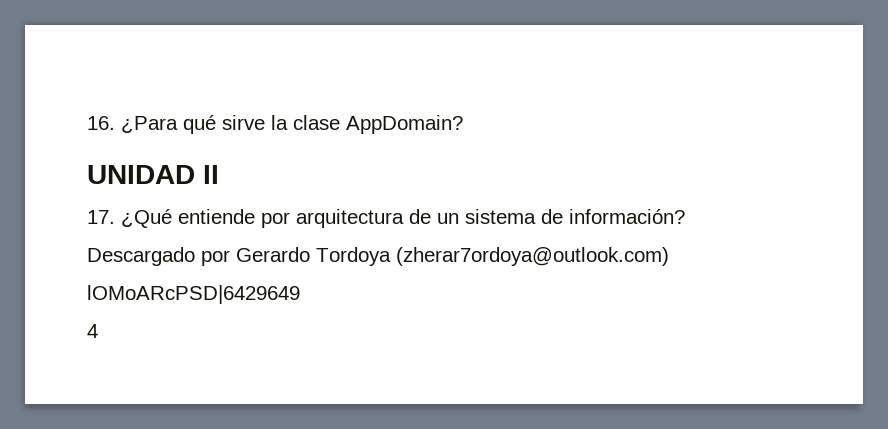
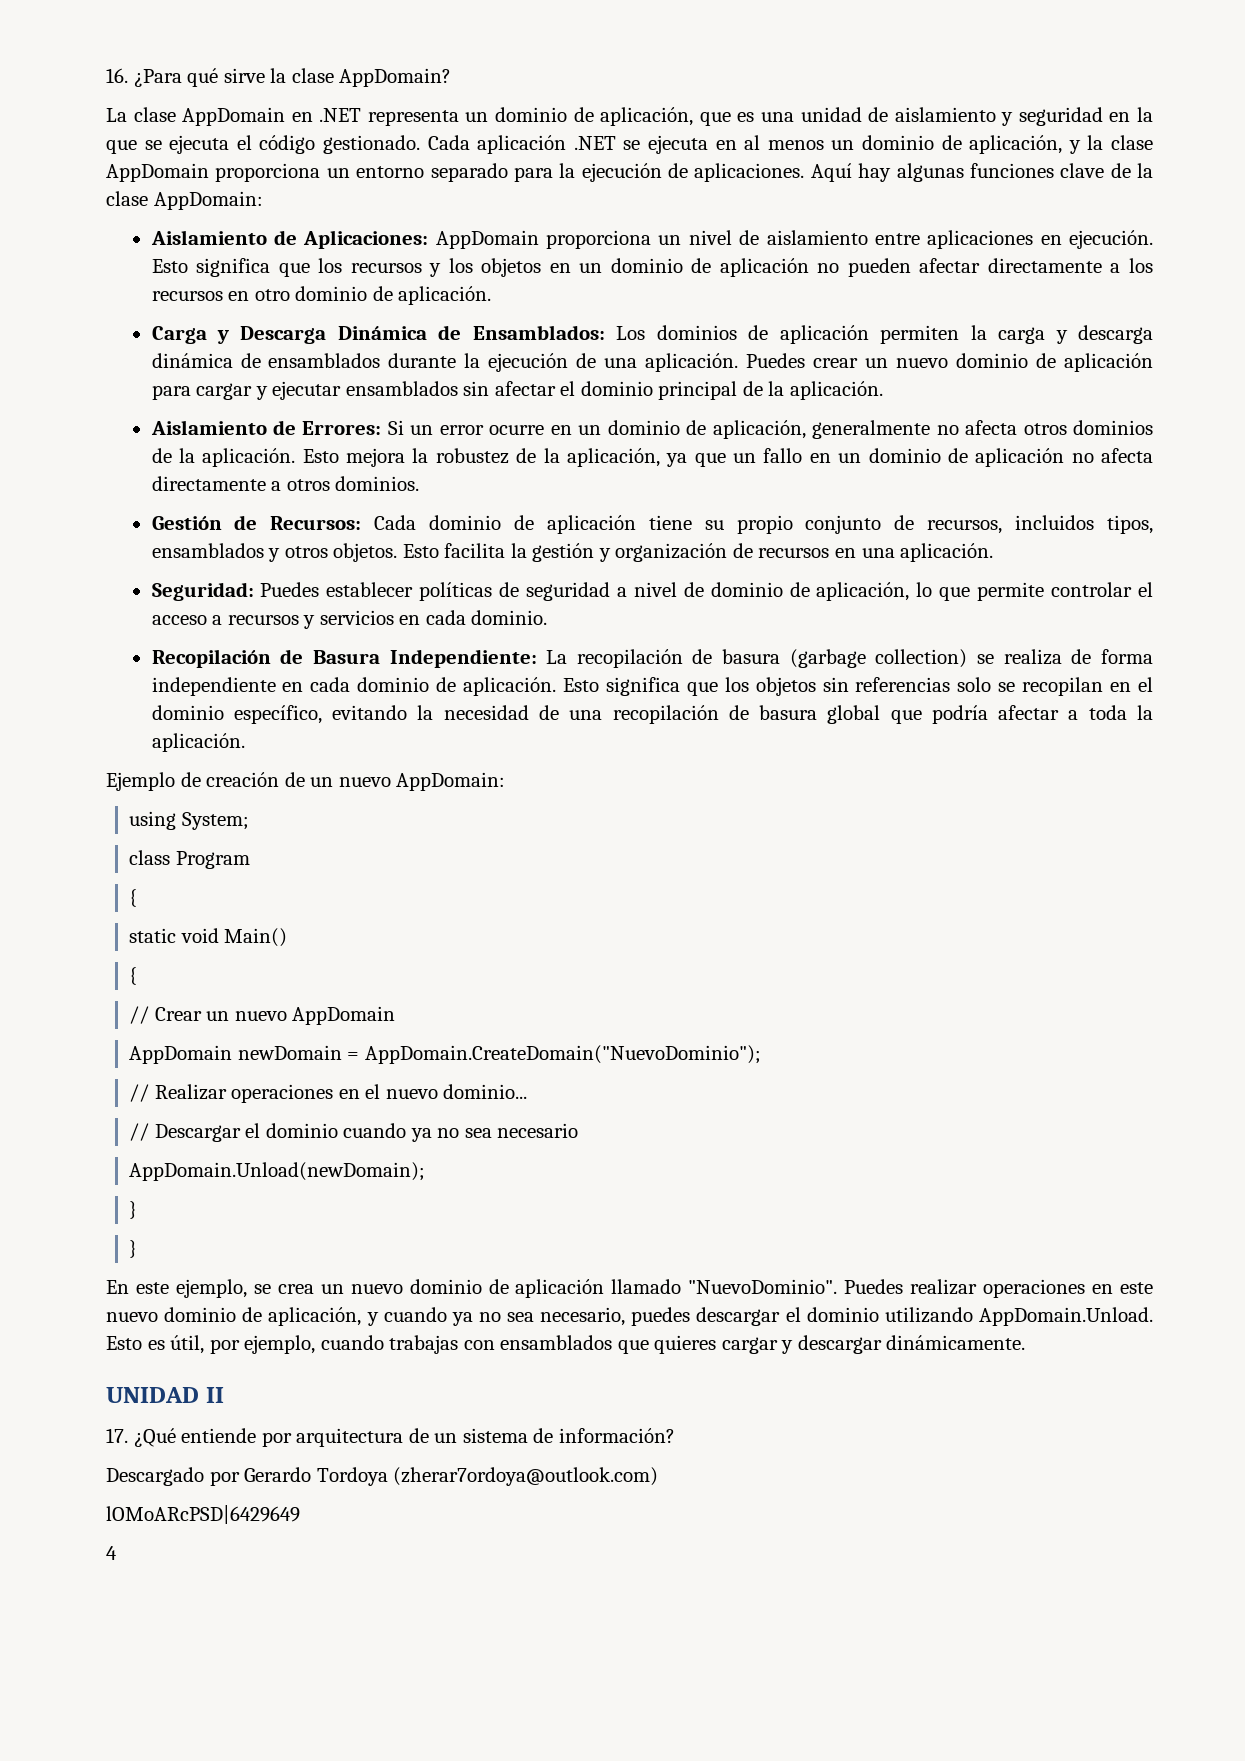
(463, 124) none -> [106,107,1153,126] [106,135,1154,154] [106,163,1153,182] [106,191,263,210] [150,230,1153,249] [151,258,1153,277] [151,286,492,305] [151,325,1154,344] [151,353,1154,372] [151,381,883,400] [150,420,1153,439] [151,448,1154,467] [151,476,420,491] [151,515,1154,534] [151,543,994,562] [151,582,1153,601] [151,610,548,629] [151,649,1153,668] [151,677,1154,696] [151,705,1153,724] [151,733,245,752] [106,772,506,791] [128,811,249,830] [128,850,250,869] [128,889,137,907] [128,928,288,947] [128,967,137,985] [128,1006,396,1025] [128,1045,761,1064] [128,1084,528,1103] [128,1123,579,1142] [128,1162,425,1181] [128,1201,137,1219] [128,1240,137,1258] [106,1279,1153,1298] [106,1307,1153,1326] [106,1335,1026,1354] // La clase AppDomain en .NET representa un dominio de aplicación, que es una unidad de aislamiento y seguridad en la que se ejecuta el código gestionado. Cada aplicación .NET se ejecuta en al menos un dominio de aplicación, y la clase AppDomain proporciona un entorno separado para la ejecución de aplicaciones. Aquí hay algunas funciones clave de la clase AppDomain: // Aislamiento de Aplicaciones: AppDomain proporciona un nivel de aislamiento entre aplicaciones en ejecución. Esto significa que los recursos y los objetos en un dominio de aplicación no pueden afectar directamente a los recursos en otro dominio de aplicación. // Carga y Descarga Dinámica de Ensamblados: Los dominios de aplicación permiten la carga y descarga dinámica de ensamblados durante la ejecución de una aplicación. Puedes crear un nuevo dominio de aplicación para cargar y ejecutar ensamblados sin afectar el dominio principal de la aplicación. // Aislamiento de Errores: Si un error ocurre en un dominio de aplicación, generalmente no afecta otros dominios de la aplicación. Esto mejora la robustez de la aplicación, ya que un fallo en un dominio de aplicación no afecta directamente a otros dominios. // Gestión de Recursos: Cada dominio de aplicación tiene su propio conjunto de recursos, incluidos tipos, ensamblados y otros objetos. Esto facilita la gestión y organización de recursos en una aplicación. // Seguridad: Puedes establecer políticas de seguridad a nivel de dominio de aplicación, lo que permite controlar el acceso a recursos y servicios en cada dominio. // Recopilación de Basura Independiente: La recopilación de basura (garbage collection) se realiza de forma independiente en cada dominio de aplicación. Esto significa que los objetos sin referencias solo se recopilan en el dominio específico, evitando la necesidad de una recopilación de basura global que podría afectar a toda la aplicación. // Ejemplo de creación de un nuevo AppDomain: // using System; // class Program // { // static void Main() // { // // Crear un nuevo AppDomain // AppDomain newDomain = AppDomain.CreateDomain("NuevoDominio"); // // Realizar operaciones en el nuevo dominio... // // Descargar el dominio cuando ya no sea necesario // AppDomain.Unload(newDomain); // } // } // En este ejemplo, se crea un nuevo dominio de aplicación llamado "NuevoDominio". Puedes realizar operaciones en este nuevo dominio de aplicación, y cuando ya no sea necesario, puedes descargar el dominio utilizando AppDomain.Unload. Esto es útil, por ejemplo, cuando trabajas con ensamblados que quieres cargar y descargar dinámicamente.

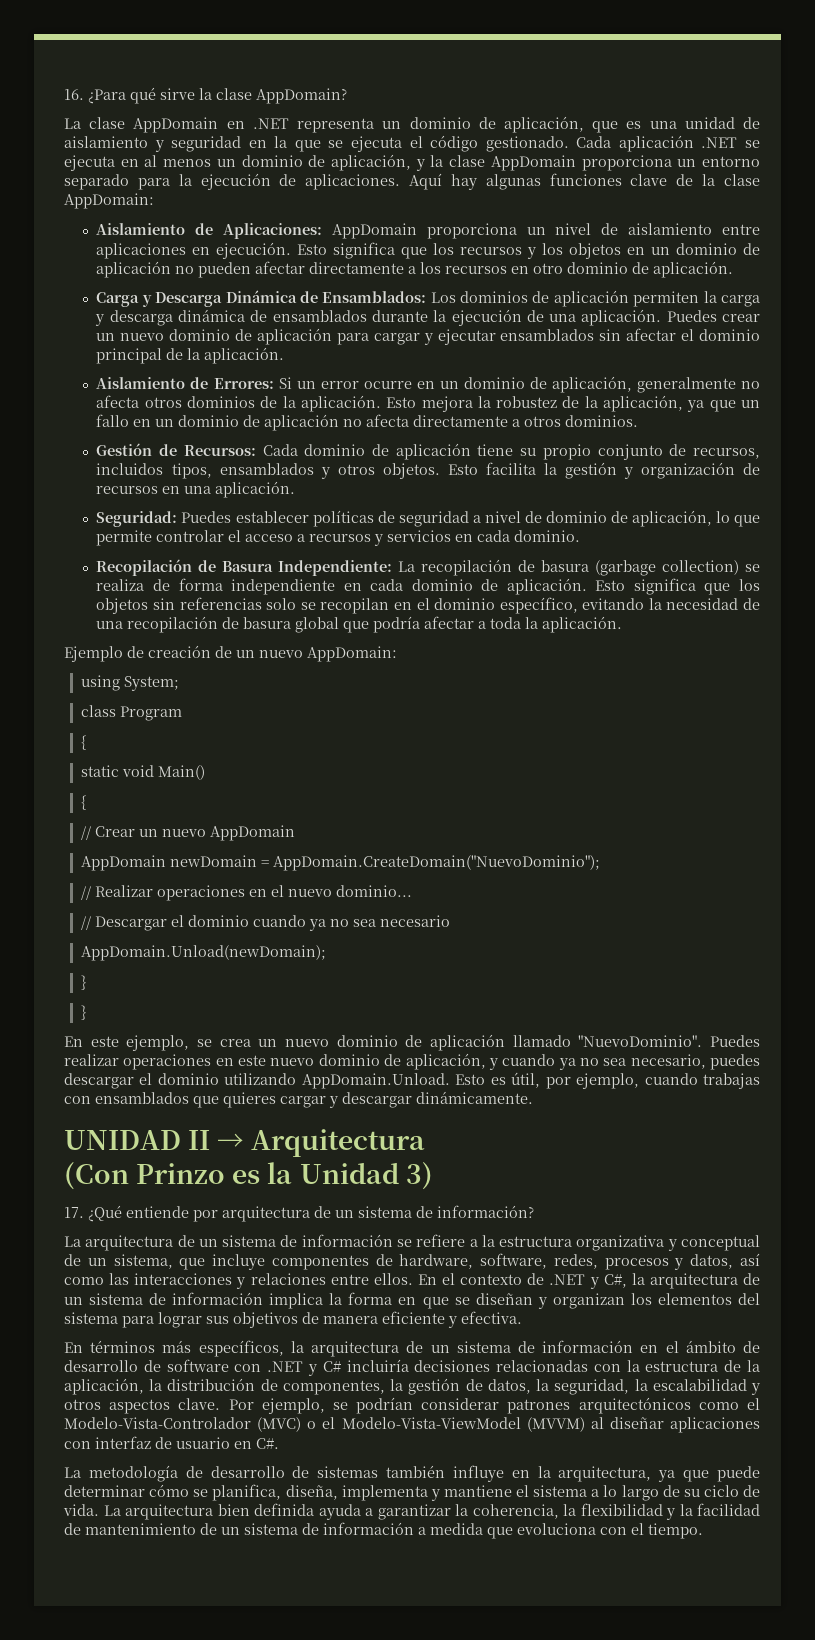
(224, 1395) none -> [217,1129,426,1157] [64,1162,433,1190] → Arquitectura // (Con Prinzo es la Unidad 3)
[106,1467,659,1486] [106,1505,300,1524] [106,1546,117,1560] Descargado por Gerardo Tordoya (zherar7ordoya@outlook.com) // lOMoARcPSD|6429649 // 4 -> [64,1234,760,1251] [64,1253,760,1270] [64,1273,760,1289] [64,1292,761,1309] [64,1311,522,1328] [64,1340,760,1357] [64,1359,761,1376] [64,1378,761,1395] [64,1397,760,1414] [64,1417,760,1433] [64,1436,279,1449] [64,1465,760,1482] [64,1484,760,1501] [63,1503,760,1520] [64,1522,703,1539] La arquitectura de un sistema de información se refiere a la estructura organizativa y conceptual de un sistema, que incluye componentes de hardware, software, redes, procesos y datos, así como las interacciones y relaciones entre ellos. En el contexto de .NET y C#, la arquitectura de un sistema de información implica la forma en que se diseñan y organizan los elementos del sistema para lograr sus objetivos de manera eficiente y efectiva. // En términos más específicos, la arquitectura de un sistema de información en el ámbito de desarrollo de software con .NET y C# incluiría decisiones relacionadas con la estructura de la aplicación, la distribución de componentes, la gestión de datos, la seguridad, la escalabilidad y otros aspectos clave. Por ejemplo, se podrían considerar patrones arquitectónicos como el Modelo-Vista-Controlador (MVC) o el Modelo-Vista-ViewModel (MVVM) al diseñar aplicaciones con interfaz de usuario en C#. // La metodología de desarrollo de sistemas también influye en la arquitectura, ya que puede determinar cómo se planifica, diseña, implementa y mantiene el sistema a lo largo de su ciclo de vida. La arquitectura bien definida ayuda a garantizar la coherencia, la flexibilidad y la facilidad de mantenimiento de un sistema de información a medida que evoluciona con el tiempo.

